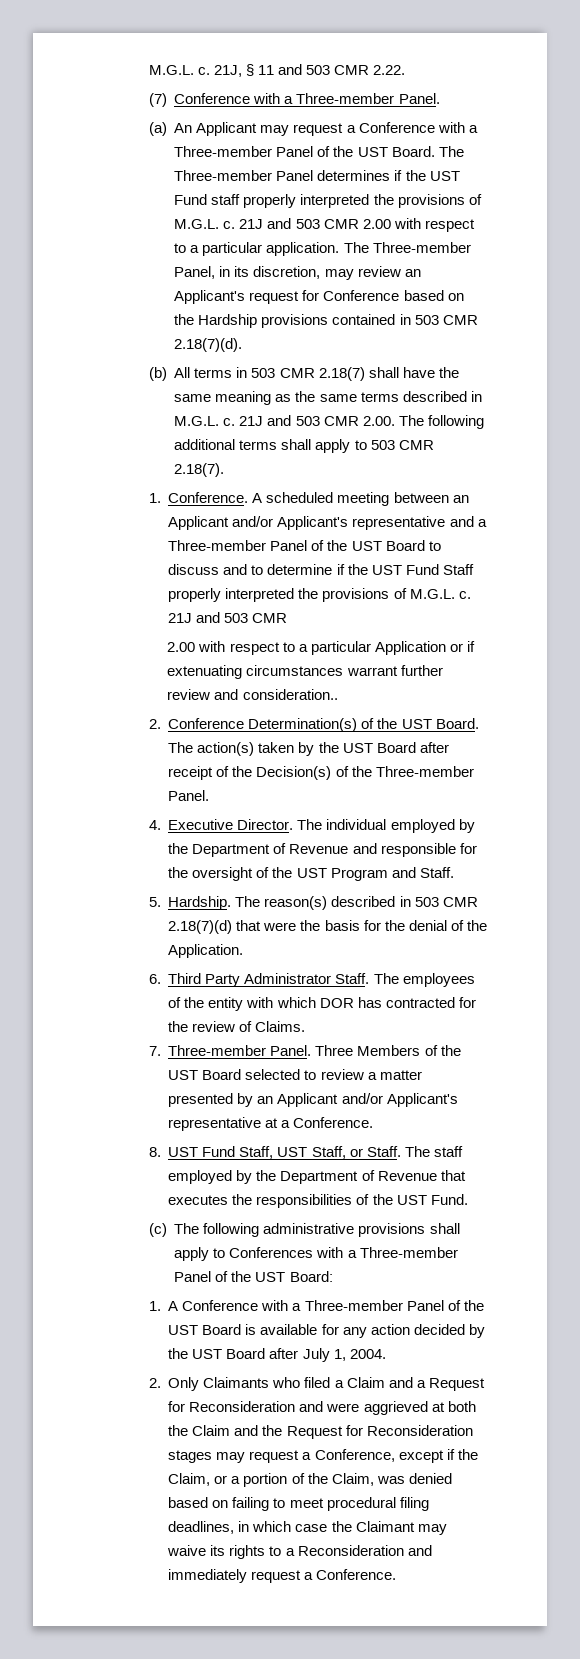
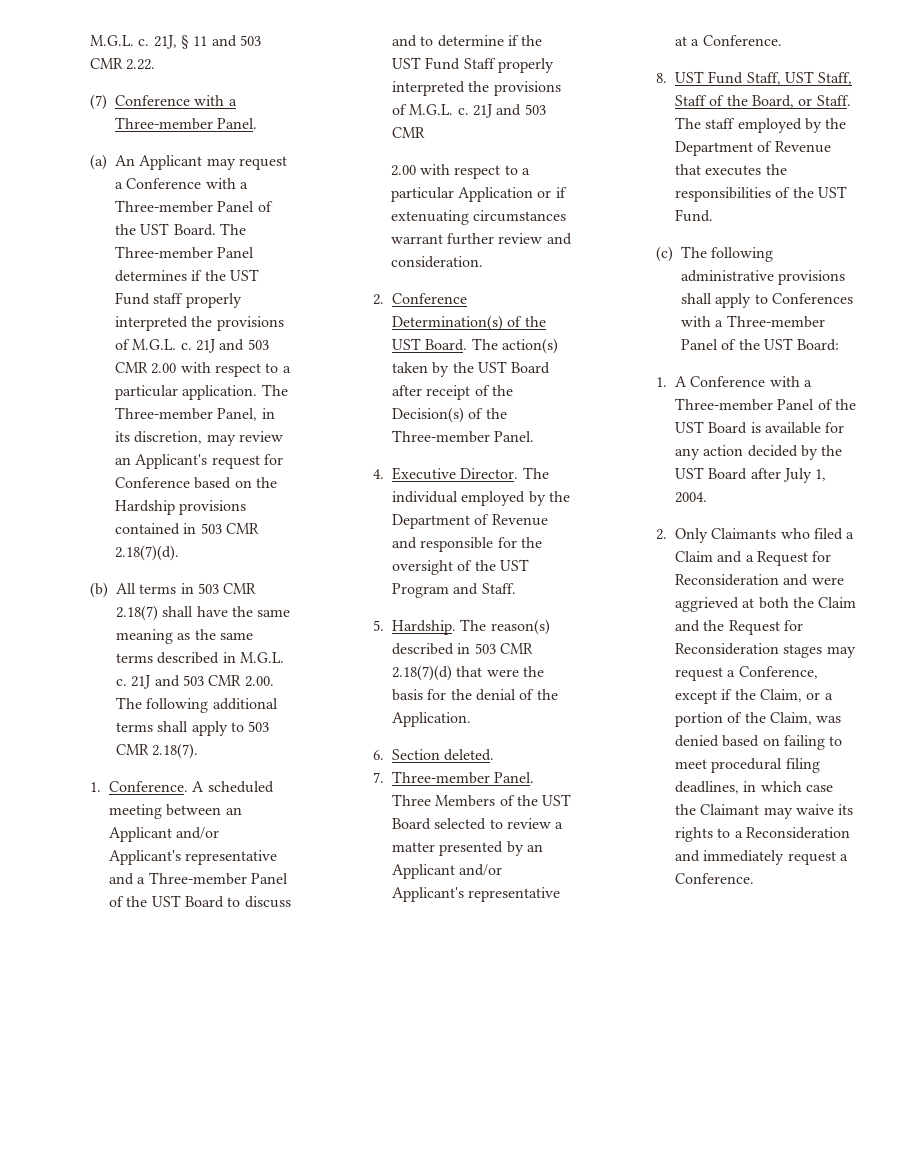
[242,689,338,700] consideration.. -> [390,256,483,268] consideration.
[168,973,475,987] [168,997,476,1011] [168,1021,306,1032] Third Party Administrator Staff. The employees of the entity with which DOR has contracted for the review of Claims. -> [392,749,495,761] Section deleted.
(346, 1152) none -> [675,95,795,108] Staff of the Board,

